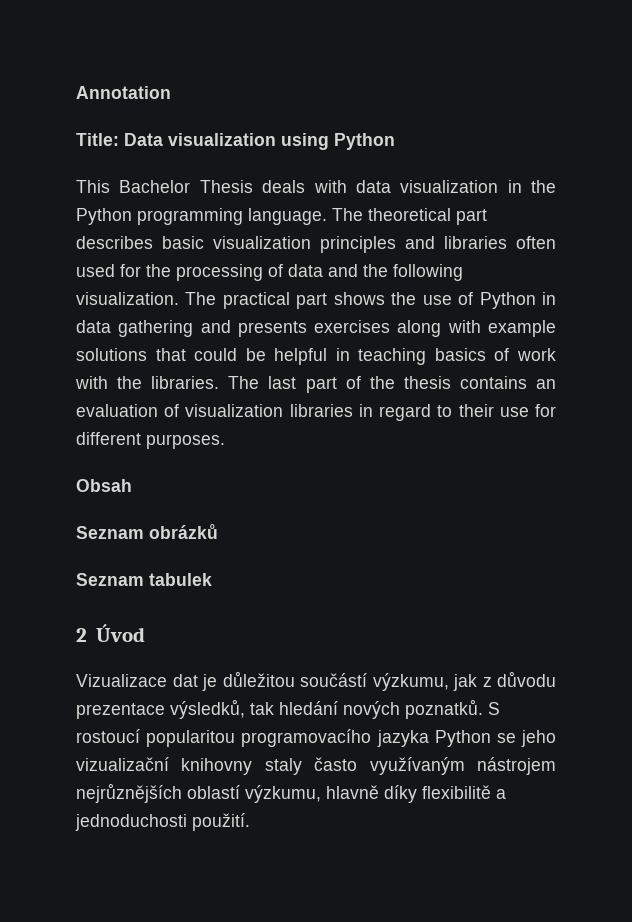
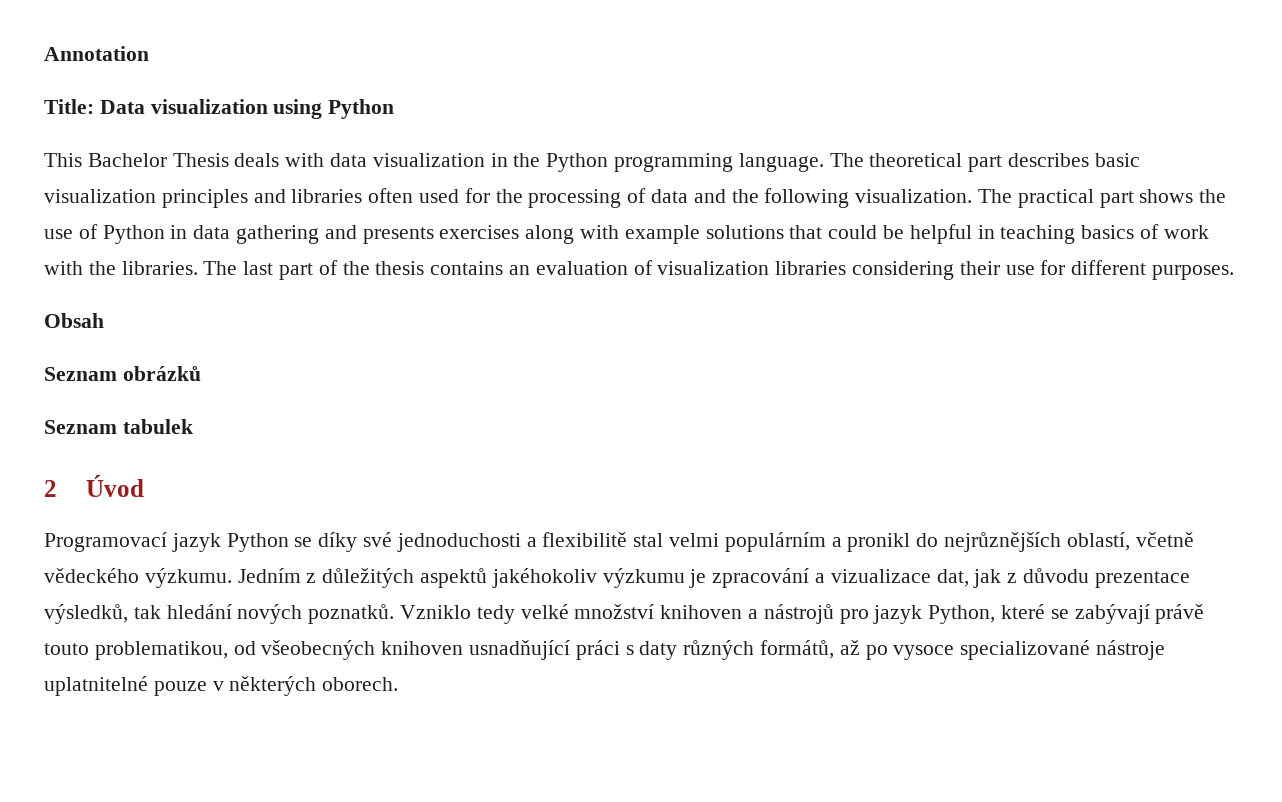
[358,404,453,421] in regard to -> [852,261,955,280] considering
[76,671,449,691] Vizualizace dat je důležitou součástí výzkumu, -> [44,532,1194,552] [44,568,969,588] Programovací jazyk Python se díky své jednoduchosti a flexibilitě stal velmi populárním a pronikl do nejrůznějších oblastí, včetně vědeckého výzkumu. Jedním z důležitých aspektů jakéhokoliv výzkumu je zpracování a vizualizace dat,
[488,702,500,715] [76,729,557,747] [76,757,556,775] [76,783,506,803] [75,813,250,831] S rostoucí popularitou programovacího jazyka Python se jeho vizualizační knihovny staly často využívaným nástrojem nejrůznějších oblastí výzkumu, hlavně díky flexibilitě a jednoduchosti použití. -> [400,604,1205,624] [44,640,1166,660] [44,676,399,696] Vzniklo tedy velké množství knihoven a nástrojů pro jazyk Python, které se zabývají právě touto problematikou, od všeobecných knihoven usnadňující práci s daty různých formátů, až po vysoce specializované nástroje uplatnitelné pouze v některých oborech.

